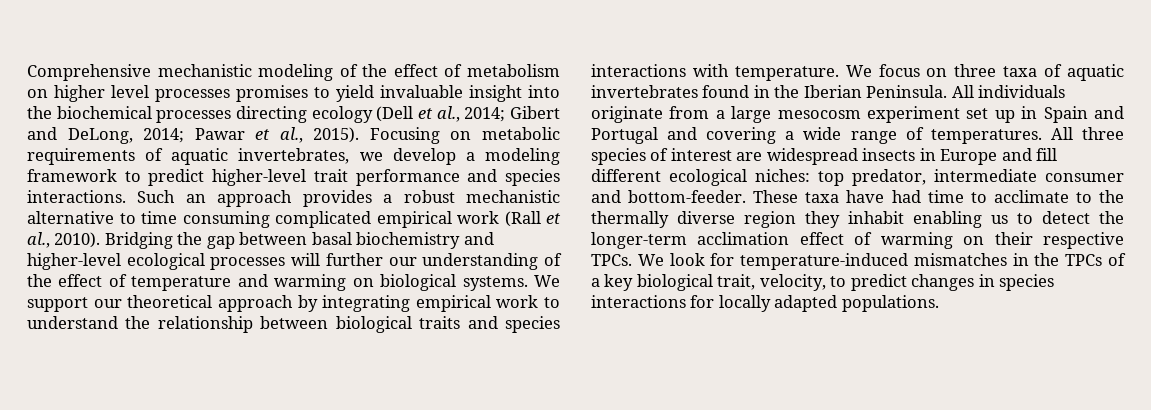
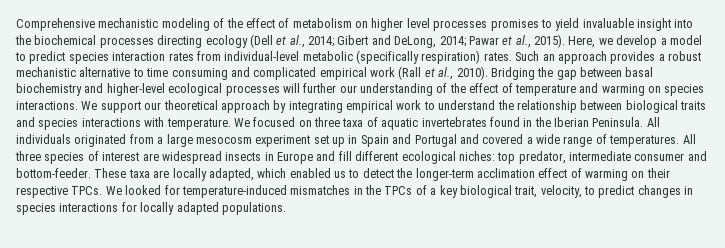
[369,127,560,144] [27,148,561,165] [27,169,560,186] [27,190,126,203] Focusing on metabolic requirements of aquatic invertebrates, we develop a modeling framework to predict higher-level trait performance and species interactions. -> [568,35,702,48] [15,50,512,64] Here, we develop a model to predict species interaction rates from individual-level metabolic (specifically respiration) rates.
(270, 219) none -> [230,67,250,77] and
[380,274,528,291] biological systems. -> [664,84,705,96] [16,101,78,110] species interactions.
[878,64,920,77] focus -> [253,117,296,127] focused
[591,106,663,123] originate -> [74,134,127,147] originated
[706,127,777,144] covering -> [482,134,524,144] covered
[846,190,1124,203] [591,211,982,228] have had time to acclimate to the thermally diverse region they inhabit enabling -> [153,168,331,181] are locally adapted, which enabled
[669,253,705,266] look -> [125,185,162,195] looked

